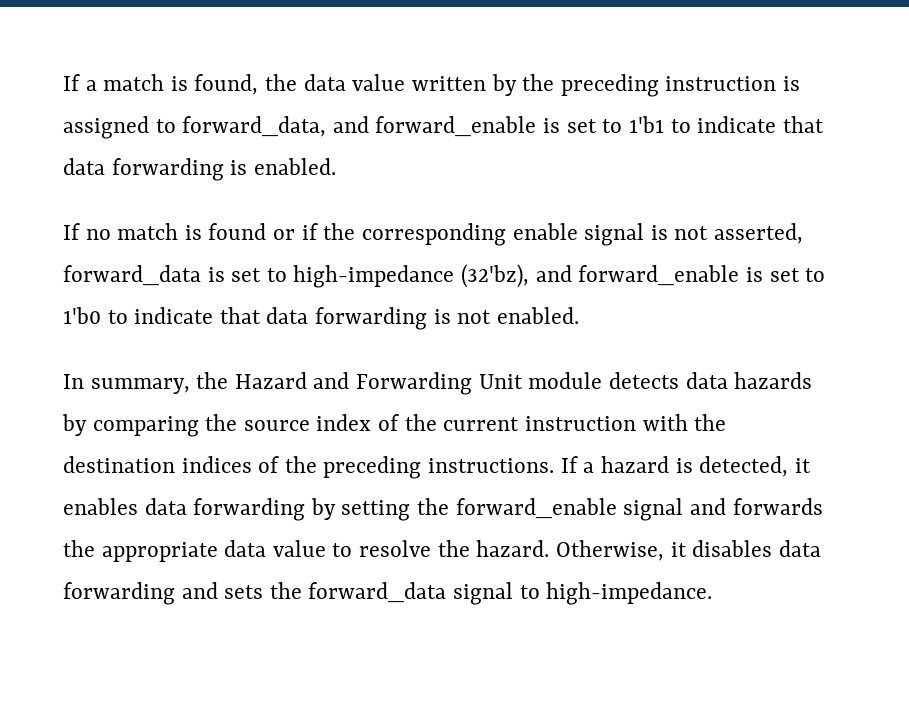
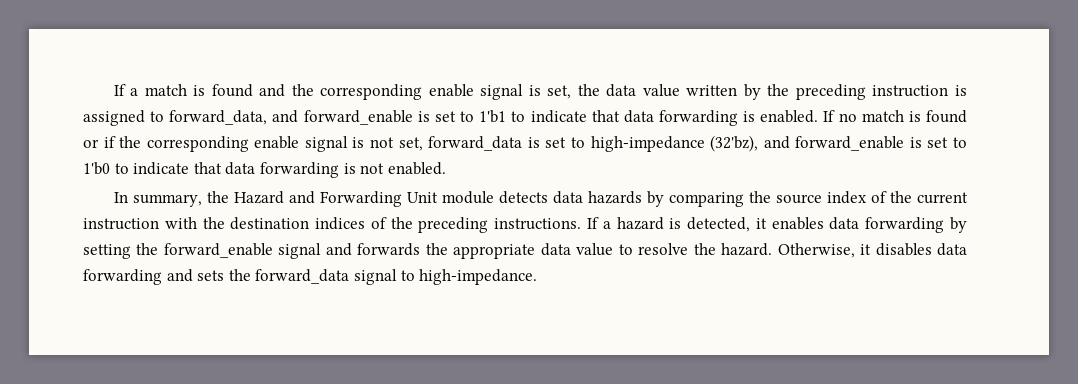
[194,74,259,95] found, -> [211,84,572,100] found and the corresponding enable signal is set,
(336, 166) // -> (819, 116) none
[713,223,803,244] asserted, -> [398,137,423,151] set,

